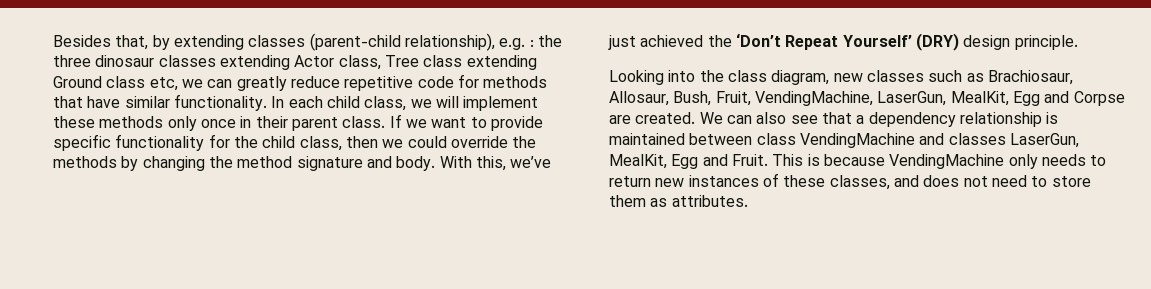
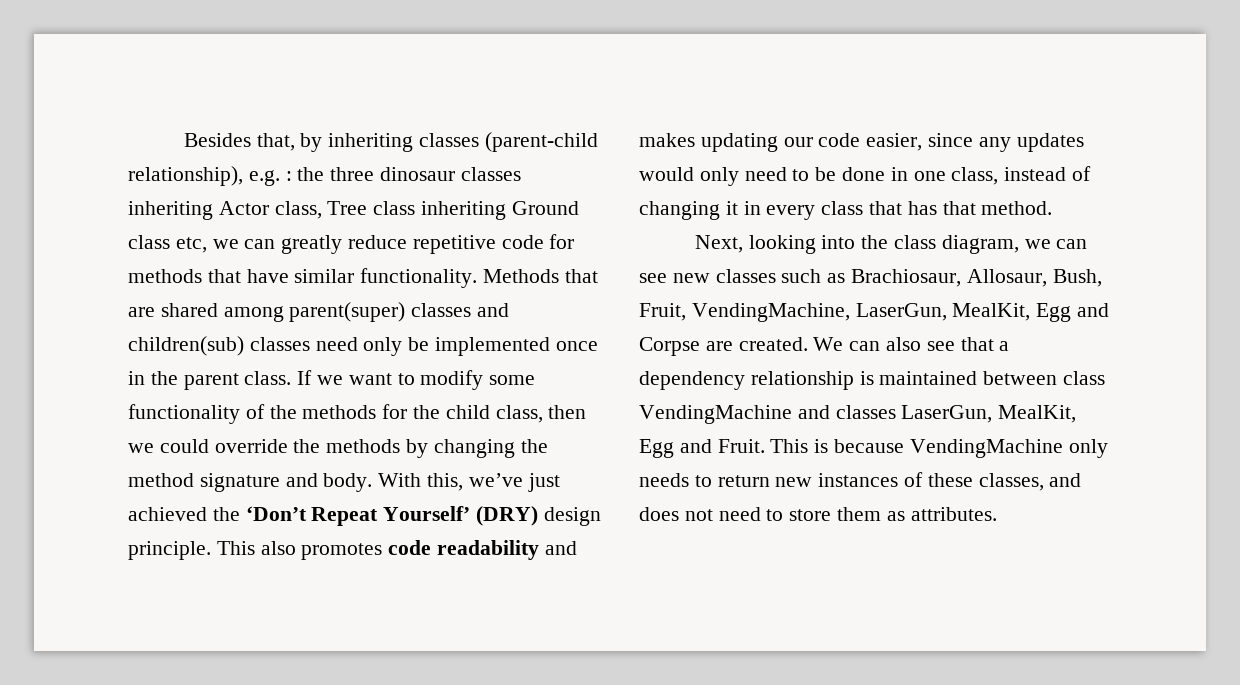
[173,35,244,50] extending -> [328,133,414,152] inheriting
[219,55,290,70] extending -> [128,201,213,220] inheriting
[466,55,537,70] extending -> [421,201,507,220] inheriting
[271,96,539,111] [53,116,197,131] In each child class, we will implement these methods only -> [483,269,598,283] [128,302,510,322] [128,336,551,356] Methods that are shared among parent(super) classes and children(sub) classes need only be implemented
[255,116,288,128] their -> [150,371,178,385] the
[490,116,543,131] [53,134,205,151] provide specific functionality -> [420,370,536,390] [128,404,377,424] modify some functionality of the methods
[609,70,664,85] // Looking -> [216,540,577,560] [639,133,1084,152] [639,166,1092,186] [639,201,1053,220] [694,235,816,254] This also promotes code readability and makes updating our code easier, since any updates would only need to be done in one class, instead of changing it in every class that has that method. // Next, looking
(830, 77) none -> [1024,239,1088,249] [639,273,667,283] we can see

